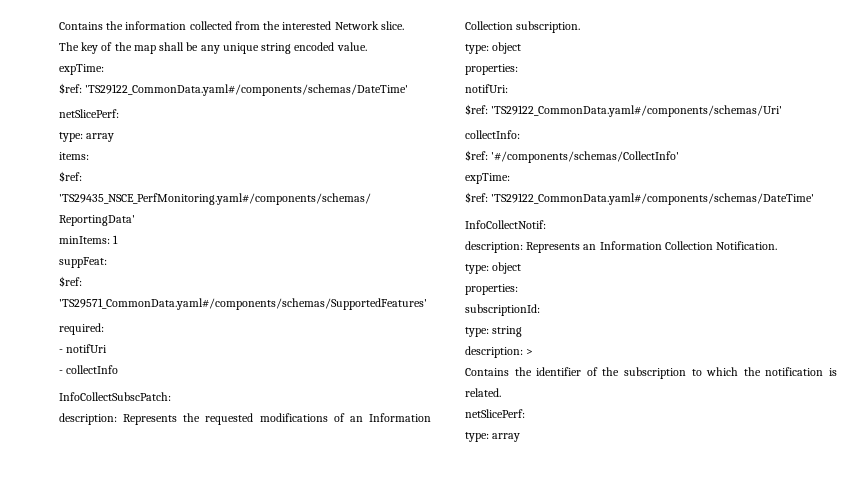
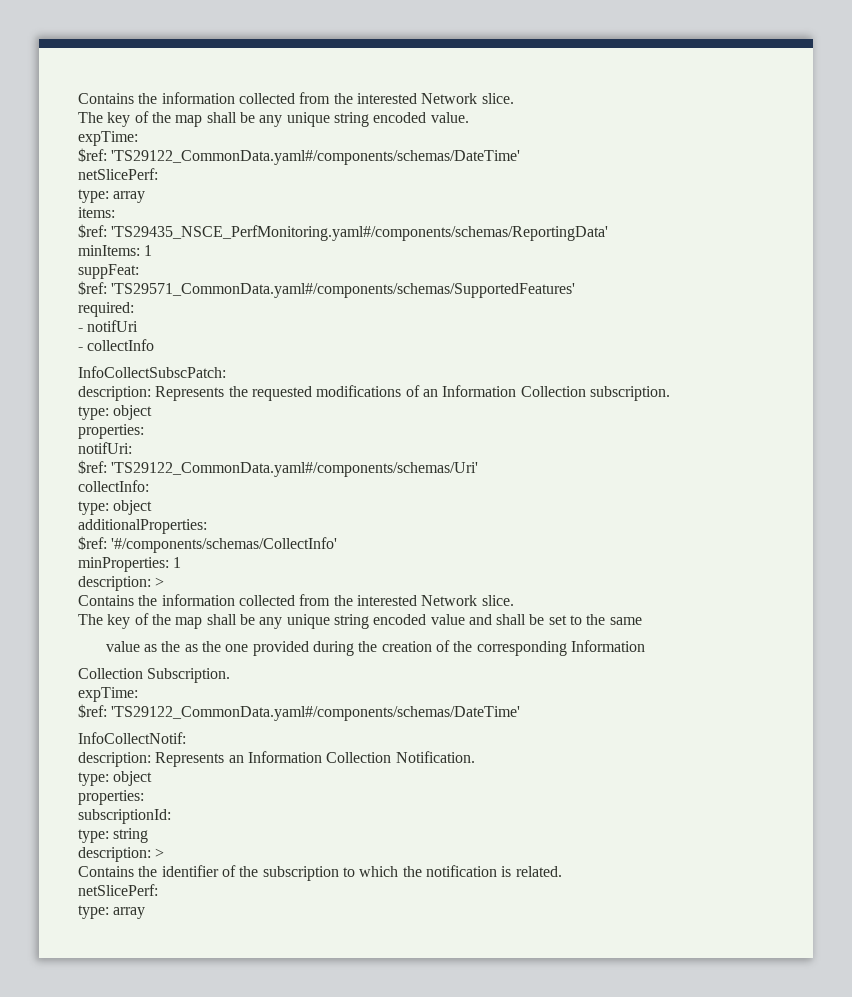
(520, 134) none -> [78,500,153,515] [78,519,207,534] // type: object // additionalProperties:
(680, 157) none -> [78,557,182,572] [78,576,165,591] [78,594,514,606] [78,613,642,629] [105,640,645,656] [78,668,231,683] // minProperties: 1 // description: > // Contains the information collected from the interested Network slice. // The key of the map shall be any unique string encoded value and shall be set to the same // value as the as the one provided during the creation of the corresponding Information // Collection Subscription.

